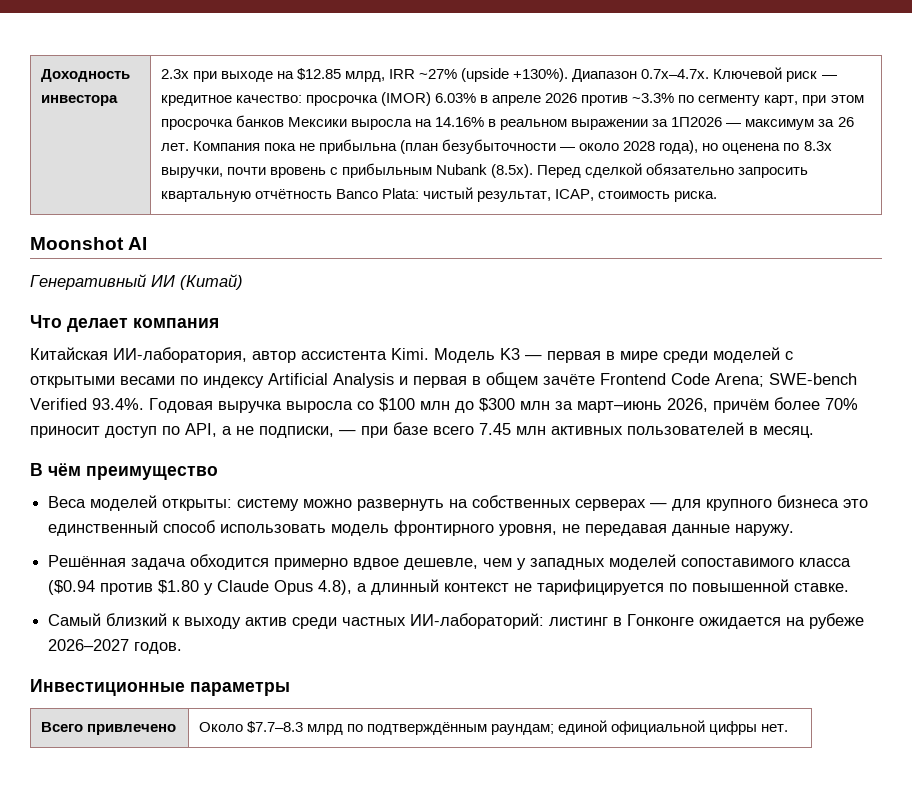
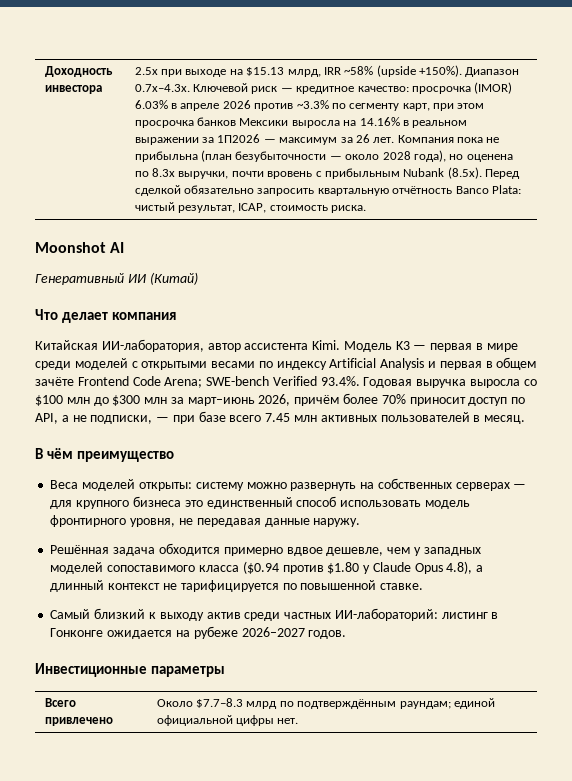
[160,69,189,79] 2.3x -> [134,67,158,75] 2.5x
[297,68,342,80] $12.85 -> [246,67,285,76] $15.13
[419,68,710,82] ~27% (upside +130%). Диапазон 0.7x–4.7x. -> [344,65,520,77] [134,84,190,92] ~58% (upside +150%). Диапазон 0.7x–4.3x.

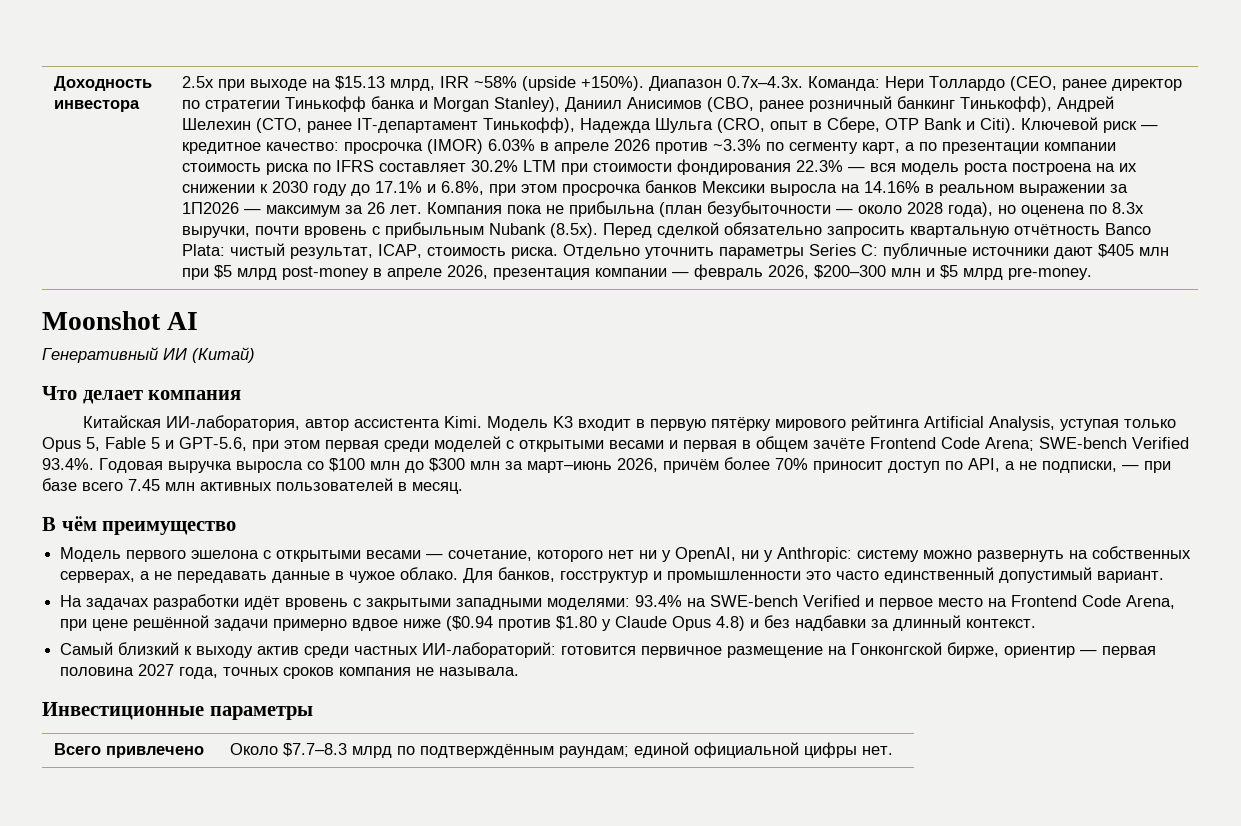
(190, 88) none -> [808,76,1183,91] [182,96,1115,112] [182,117,1017,133] Команда: Нери Толлардо (CEO, ранее директор по стратегии Тинькофф банка и Morgan Stanley), Даниил Анисимов (CBO, ранее розничный банкинг Тинькофф), Андрей Шелехин (CTO, ранее IT-департамент Тинькофф), Надежда Шульга (CRO, опыт в Сбере, OTP Bank и Citi).
(430, 107) none -> [905,142,1117,154] [182,159,1138,175] [182,181,485,196] а по презентации компании стоимость риска по IFRS составляет 30.2% LTM при стоимости фондирования 22.3% — вся модель роста построена на их снижении к 2030 году до 17.1% и 6.8%,
(367, 209) none -> [563,243,1170,259] [182,264,1093,280] Отдельно уточнить параметры Series C: публичные источники дают $405 млн при $5 млрд post-money в апреле 2026, презентация компании — февраль 2026, $200–300 млн и $5 млрд pre-money.
[413,343,518,352] — первая в мире -> [578,415,1177,431] [42,437,379,452] входит в первую пятёрку мирового рейтинга Artificial Analysis, уступая только Opus 5, Fable 5 и GPT-5.6, при этом первая
[258,358,425,370] по индексу Artificial Analysis -> (664, 444) none
[50,479,192,491] Веса моделей открыты: -> [60,547,853,562] Модель первого эшелона с открытыми весами — сочетание, которого нет ни у OpenAI, ни у Anthropic:
[455,482,527,491] [50,496,470,509] [50,515,361,527] [50,543,481,556] [50,562,239,574] серверах — для крупного бизнеса это единственный способ использовать модель фронтирного уровня, не передавая данные наружу. // Решённая задача обходится примерно вдвое дешевле, чем у западных моделей сопоставимого класса -> [60,567,1165,583] [60,594,1176,610] [60,615,442,631] серверах, а не передавать данные в чужое облако. Для банков, госструктур и промышленности это часто единственный допустимый вариант. // На задачах разработки идёт вровень с закрытыми западными моделями: 93.4% на SWE-bench Verified и первое место на Frontend Code Arena, при цене решённой задачи примерно вдвое ниже
[446,561,484,574] [50,580,424,592] 4.8), а длинный контекст не тарифицируется по повышенной ставке. -> [716,615,1037,631] 4.8) и без надбавки за длинный контекст.
[441,612,499,619] [50,626,347,639] листинг в Гонконге ожидается на рубеже 2026–2027 годов. -> [561,642,1157,658] [60,664,520,679] готовится первичное размещение на Гонконгской бирже, ориентир — первая половина 2027 года, точных сроков компания не называла.

